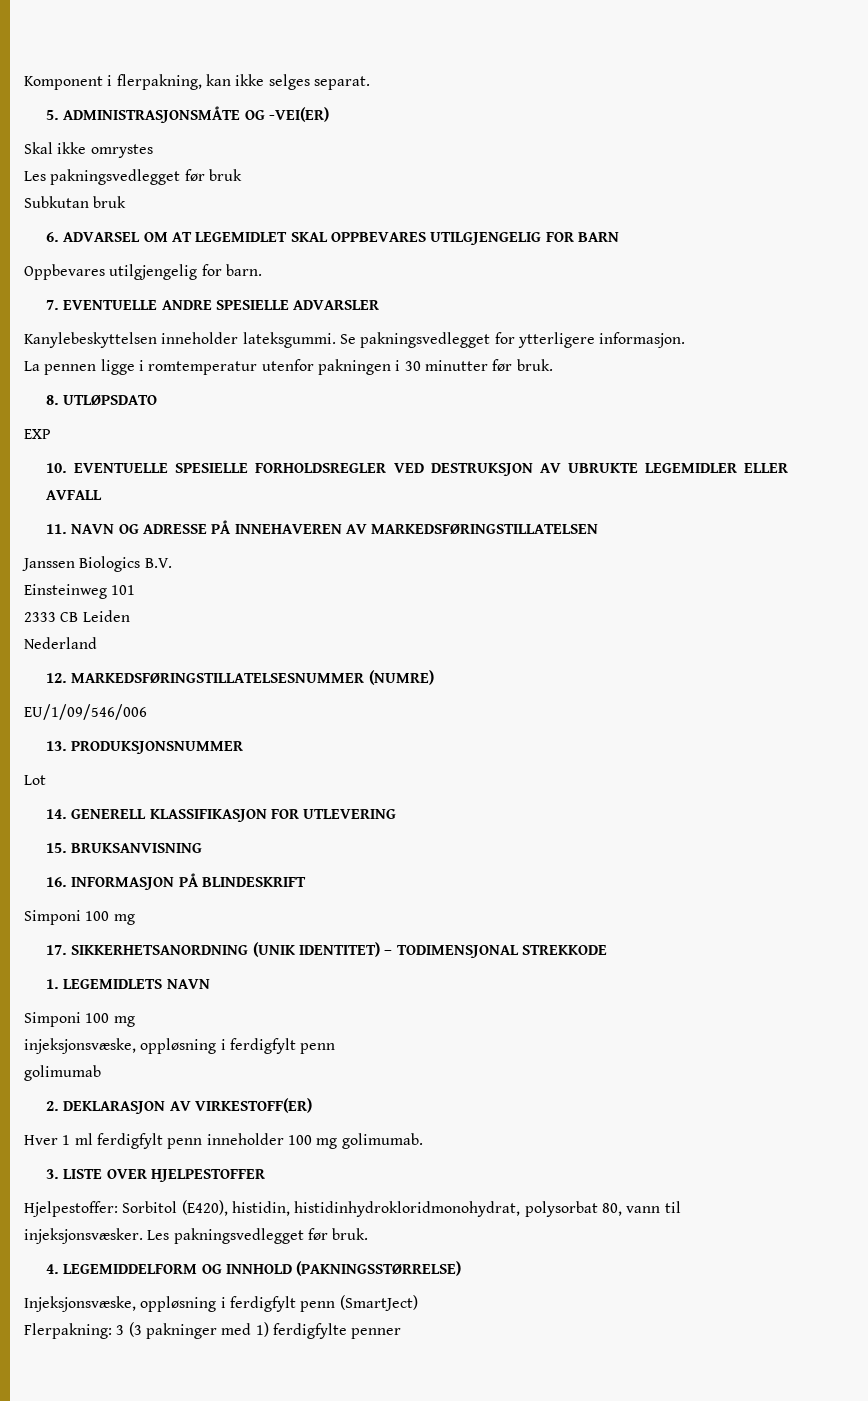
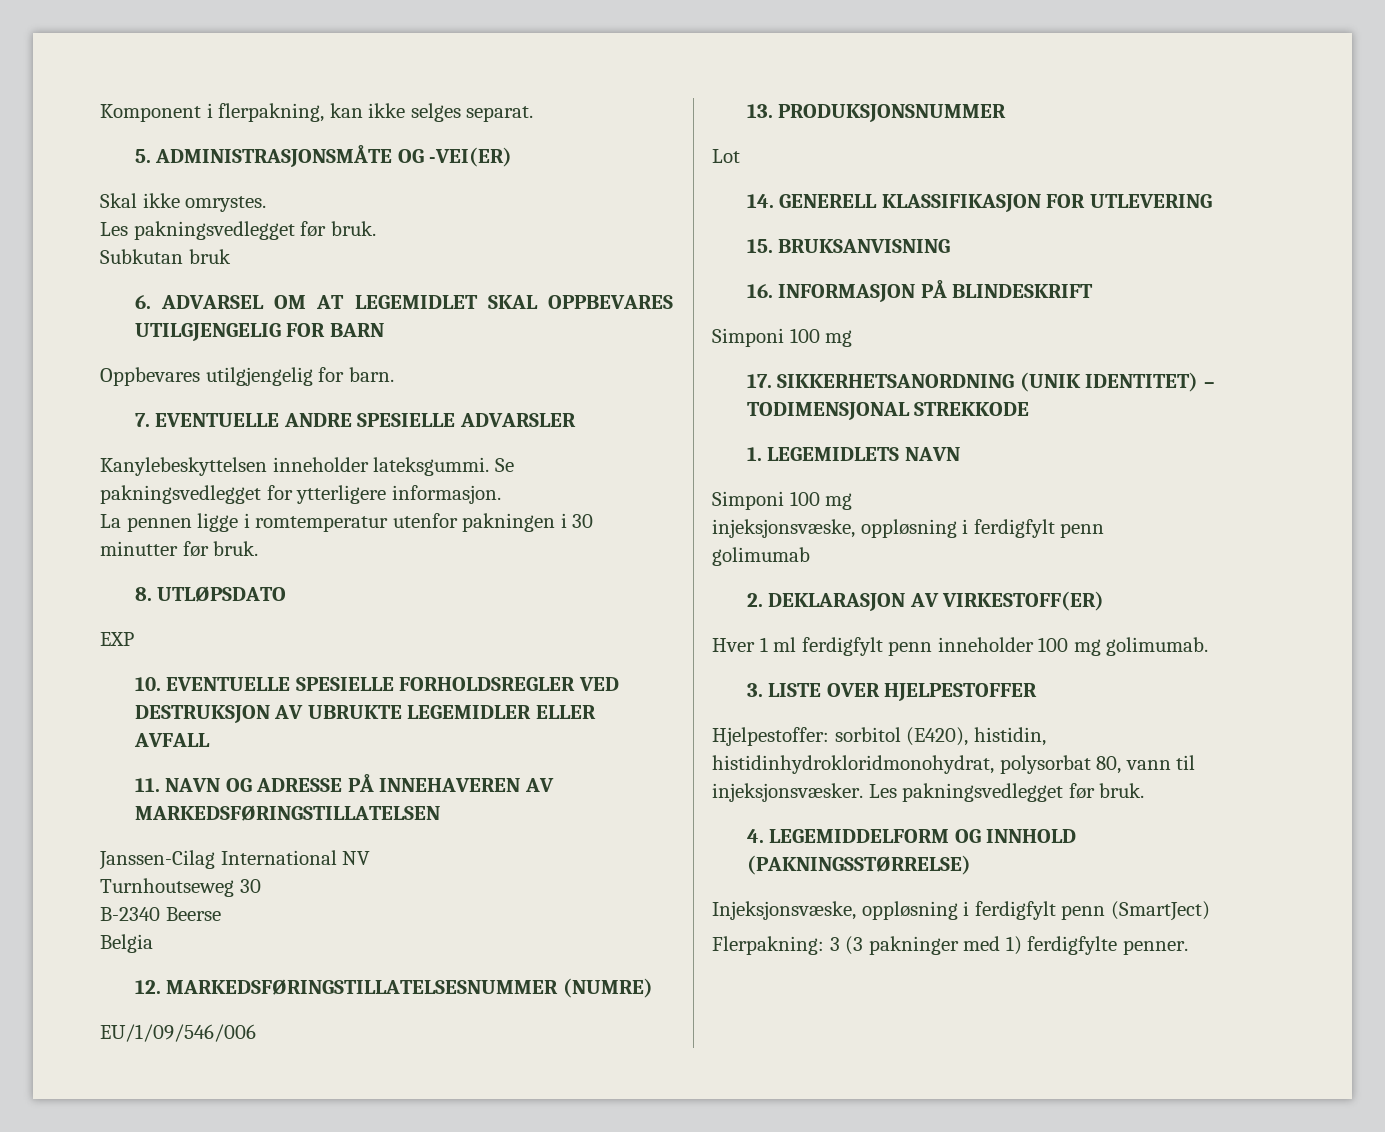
[90,144,153,158] [24,169,242,185] omrystes // Les pakningsvedlegget før bruk -> [185,196,267,212] [100,221,376,240] omrystes. // Les pakningsvedlegget før bruk.
[22,556,172,572] [24,584,136,599] [24,610,130,622] [24,637,97,649] Janssen Biologics B.V. // Einsteinweg 101 // 2333 CB Leiden // Nederland -> [99,850,371,870] [100,878,261,897] [100,907,221,921] [100,934,153,953] Janssen-Cilag International NV // Turnhoutseweg 30 // B-2340 Beerse // Belgia
[122,1201,178,1213] Sorbitol -> [834,727,901,742] sorbitol
[351,1328,402,1339] penner -> [1122,940,1188,955] penner.

